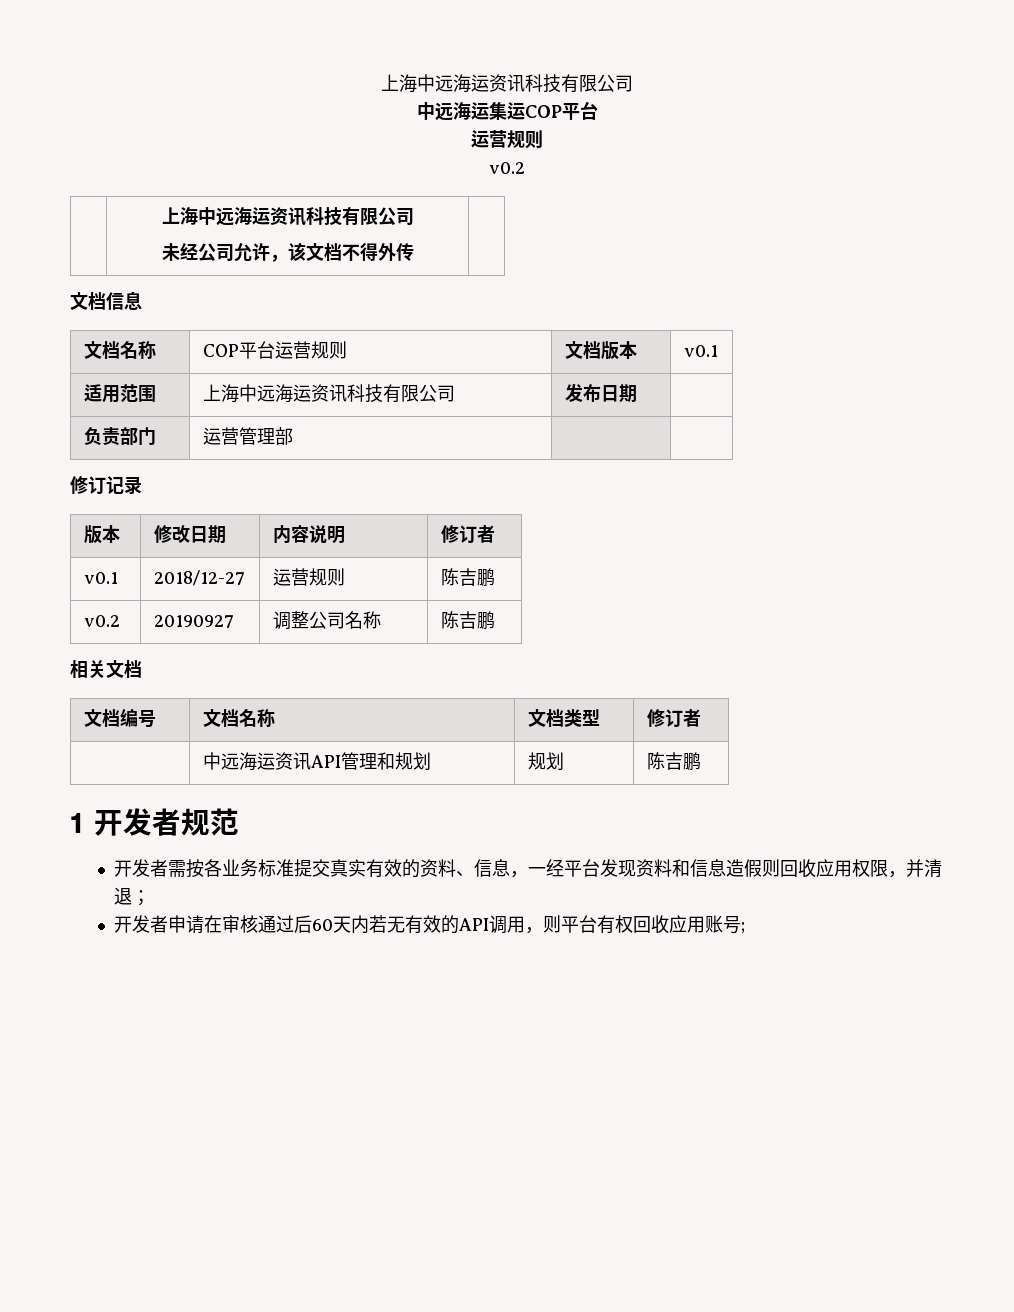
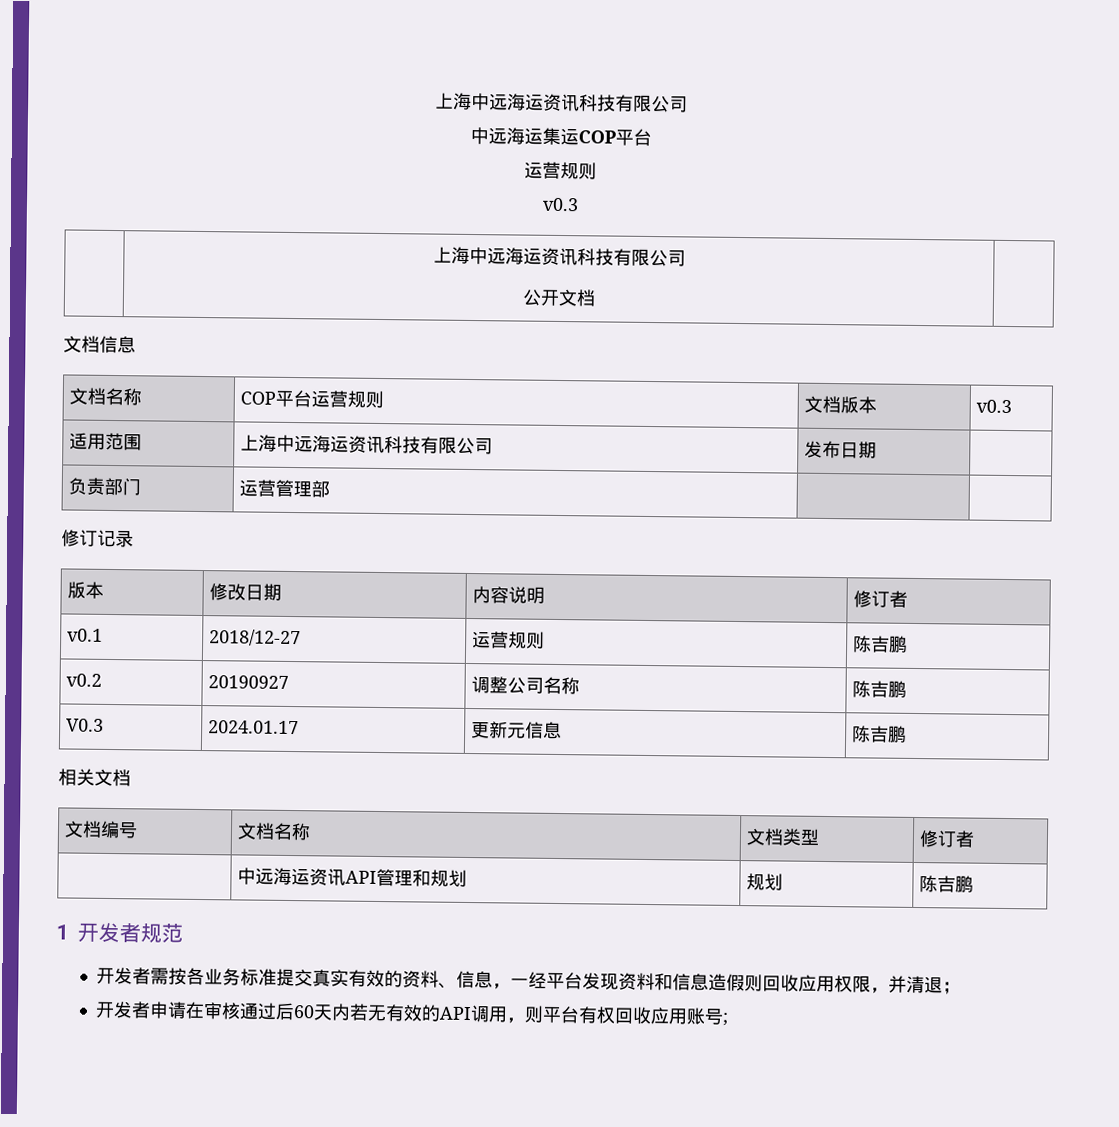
[489,162,525,174] [161,207,414,226] [161,242,414,262] v0.2 // | 上海中远海运资讯科技有限公司 // 未经公司允许，该文档不得外传 -> [541,197,579,212] [432,246,686,267] [521,288,596,307] v0.3 // | 上海中远海运资讯科技有限公司 // 公开文档
[683,345,718,357] v0.1 -> [976,399,1013,414] v0.3
(495, 620) none -> [66,718,105,732] [208,720,300,735] [471,721,563,740] [852,725,908,743] // V0.3 | 2024.01.17 | 更新元信息 | 陈吉鹏

